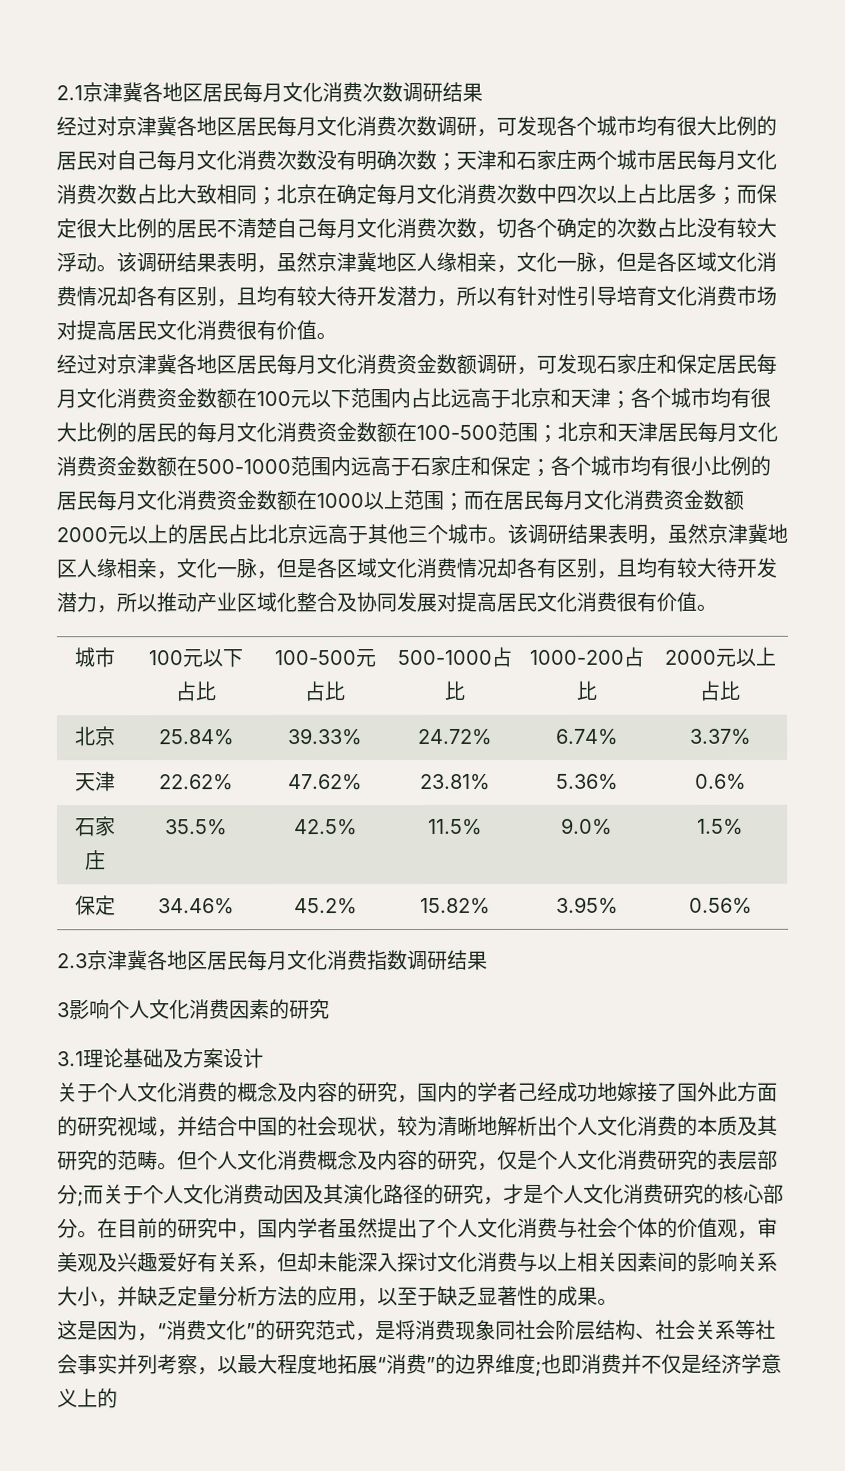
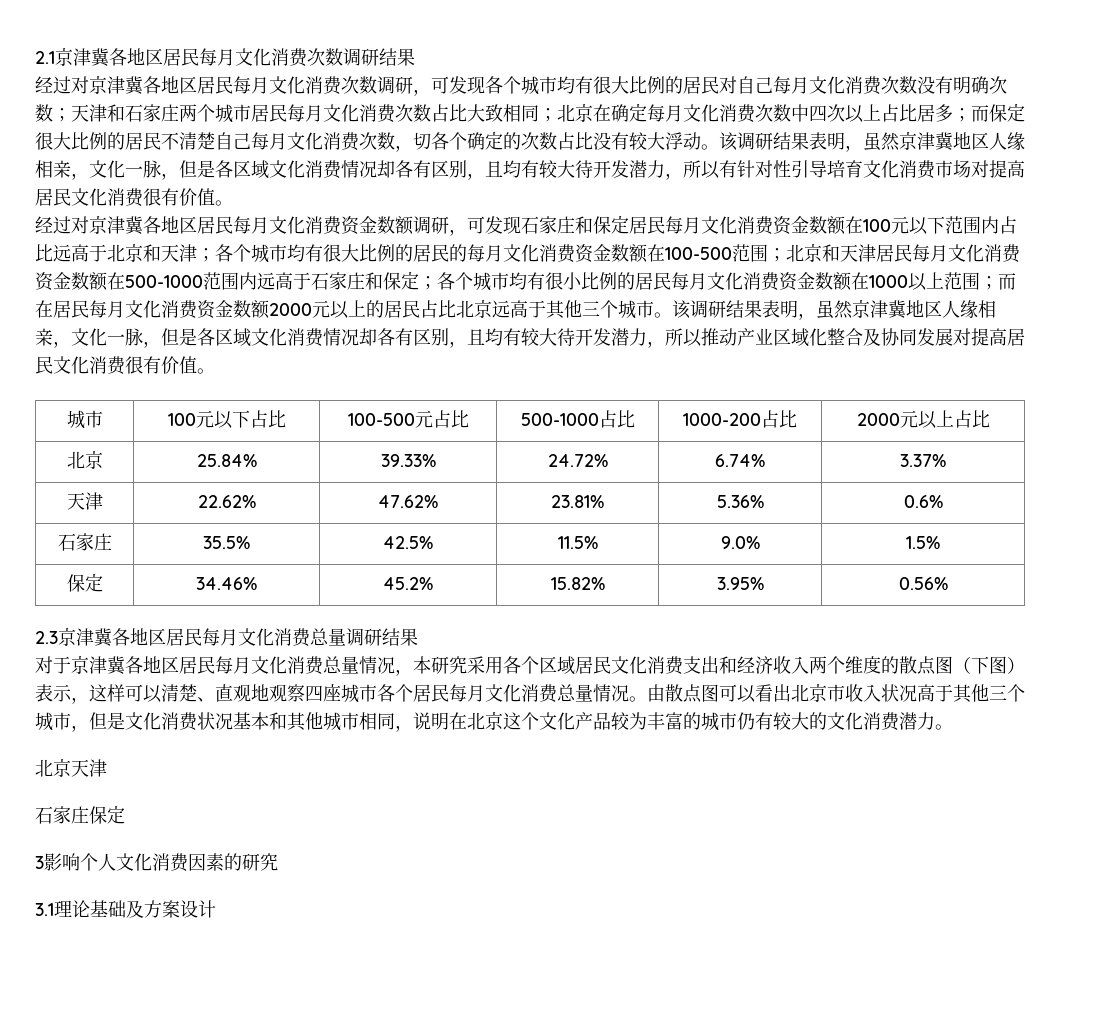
[367,949,488,971] 指数调研结果 -> [310,628,418,646] [35,656,1025,676] [35,684,1025,704] [35,712,953,732] [35,759,107,777] [35,805,125,824] 总量调研结果 // 对于京津冀各地区居民每月文化消费总量情况，本研究采用各个区域居民文化消费支出和经济收入两个维度的散点图（下图）表示，这样可以清楚、直观地观察四座城市各个居民每月文化消费总量情况。由散点图可以看出北京市收入状况高于其他三个城市，但是文化消费状况基本和其他城市相同，说明在北京这个文化产品较为丰富的城市仍有较大的文化消费潜力。 // 北京天津 // 石家庄保定
[57,1081,778,1104] [57,1115,778,1138] [57,1149,778,1171] [57,1183,784,1207] [57,1217,778,1240] [57,1251,778,1274] [57,1285,618,1308] [57,1319,776,1342] [57,1353,782,1376] [57,1388,118,1409] // 关于个人文化消费的概念及内容的研究，国内的学者己经成功地嫁接了国外此方面的研究视域，并结合中国的社会现状，较为清晰地解析出个人文化消费的本质及其研究的范畴。但个人文化消费概念及内容的研究，仅是个人文化消费研究的表层部分;而关于个人文化消费动因及其演化路径的研究，才是个人文化消费研究的核心部分。在目前的研究中，国内学者虽然提出了个人文化消费与社会个体的价值观，审美观及兴趣爱好有关系，但却未能深入探讨文化消费与以上相关因素间的影响关系大小，并缺乏定量分析方法的应用，以至于缺乏显著性的成果。 // 这是因为，“消费文化”的研究范式，是将消费现象同社会阶层结构、社会关系等社会事实并列考察，以最大程度地拓展“消费”的边界维度;也即消费并不仅是经济学意义上的 -> (216, 909) none

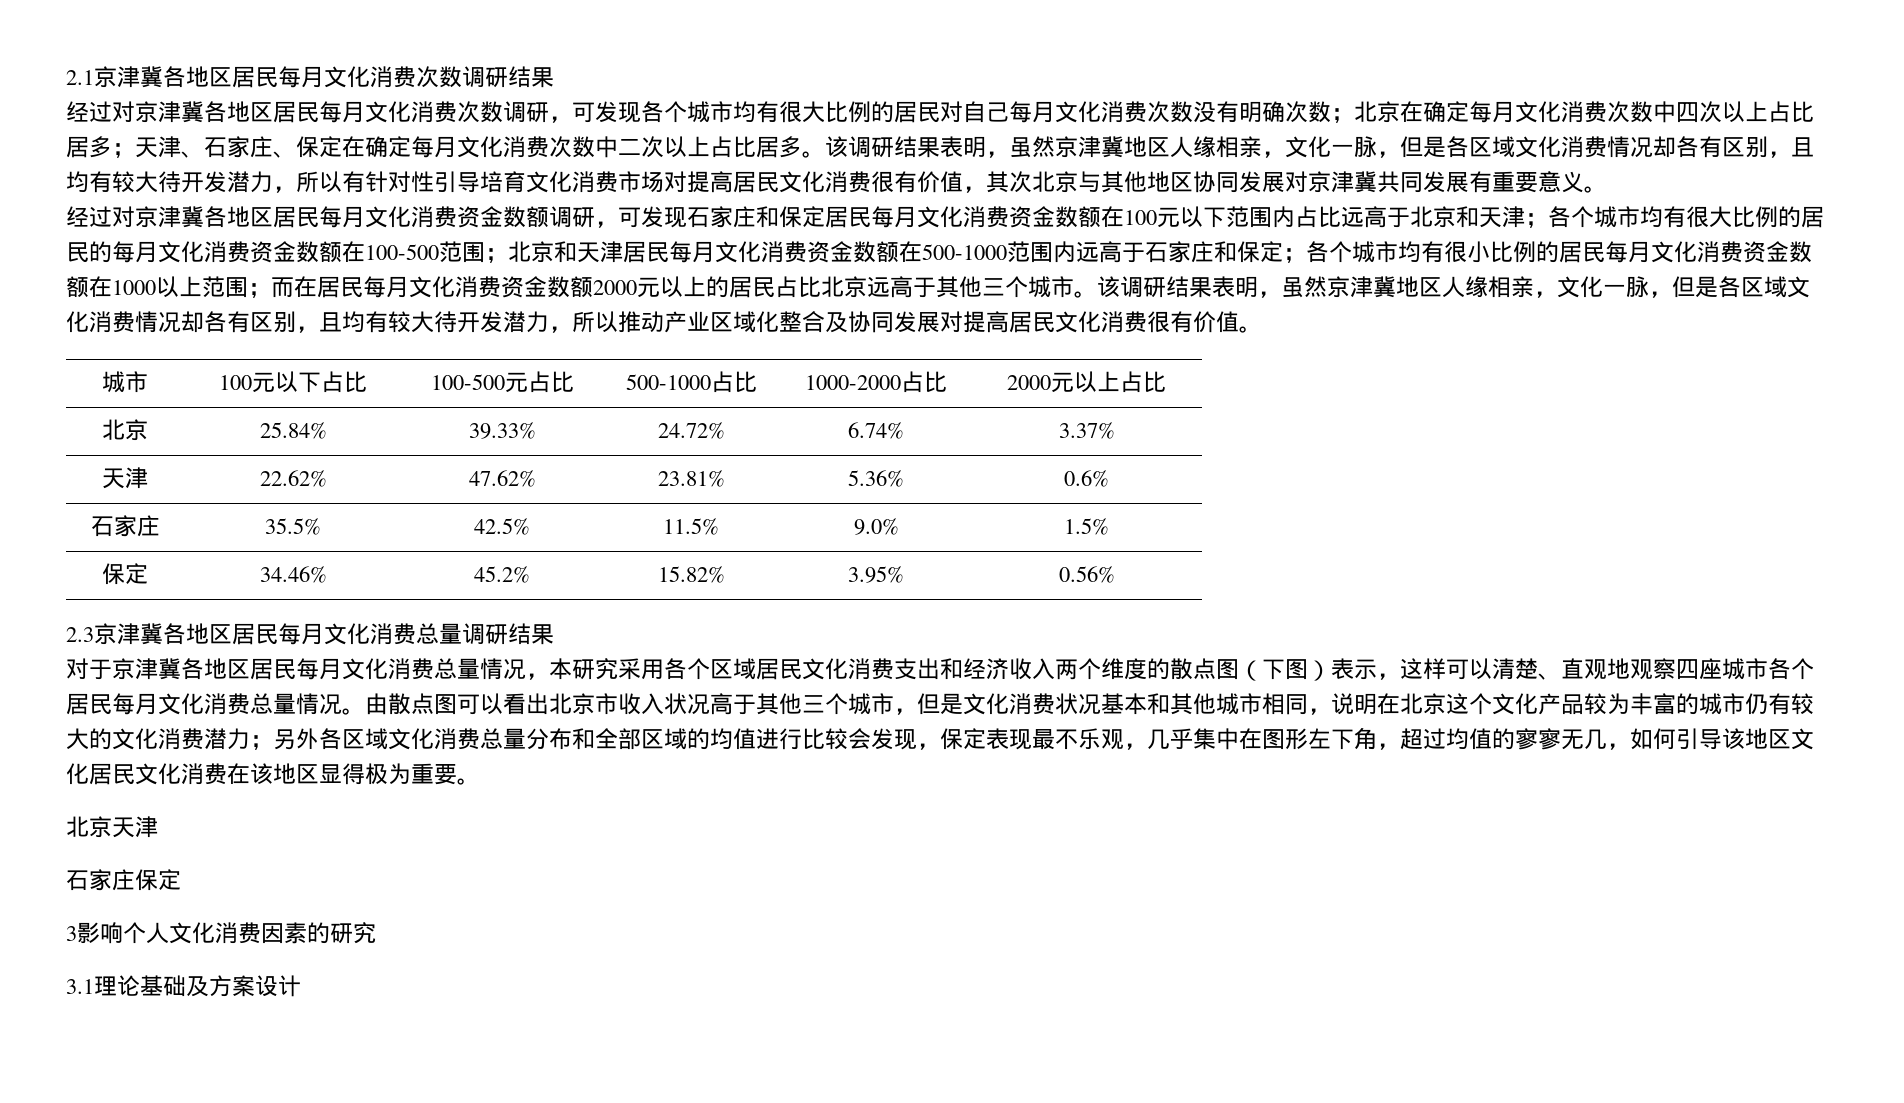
[71,104,557,123] 天津和石家庄两个城市居民每月文化消费次数占比大致相同； -> (1354, 115) none
[971,103,1025,122] [35,131,701,152] 而保定很大比例的居民不清楚自己每月文化消费次数，切各个确定的次数占比没有较大浮动 -> [135,136,802,158] 天津、石家庄、保定在确定每月文化消费次数中二次以上占比居多
(215, 197) none -> [963,171,1584,193] ，其次北京与其他地区协同发展对京津冀共同发展有重要意义
[683,413,761,426] 1000-200 -> [805,375,901,390] 1000-2000
(935, 721) none -> [250,727,1814,750] [66,763,457,785] ；另外各区域文化消费总量分布和全部区域的均值进行比较会发现，保定表现最不乐观，几乎集中在图形左下角，超过均值的寥寥无几，如何引导该地区文化居民文化消费在该地区显得极为重要

